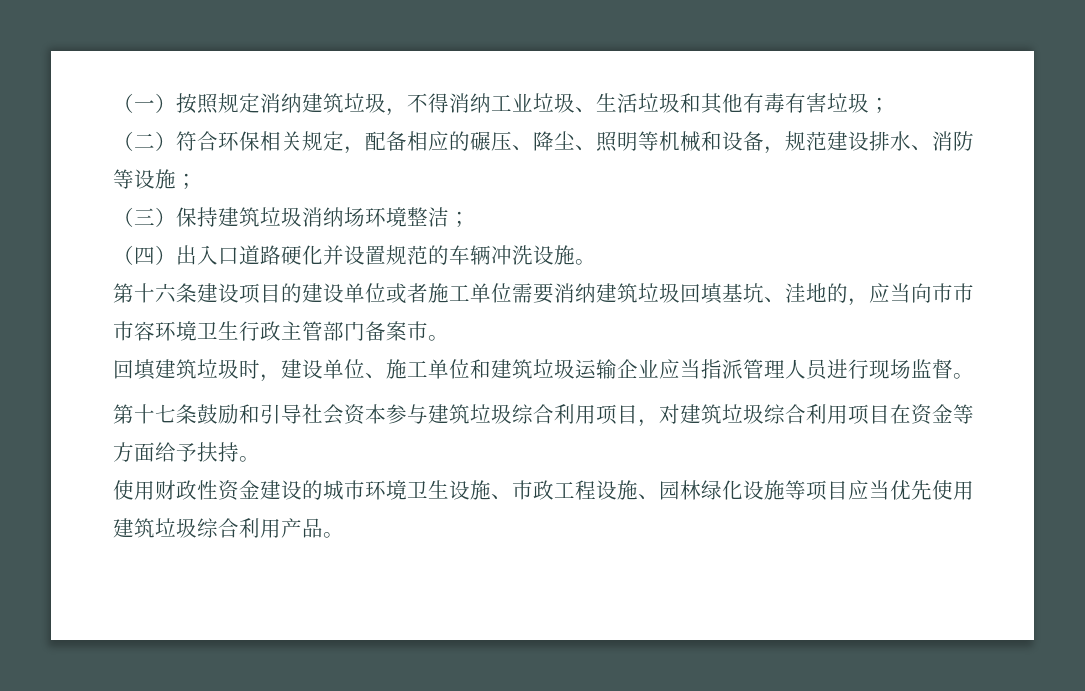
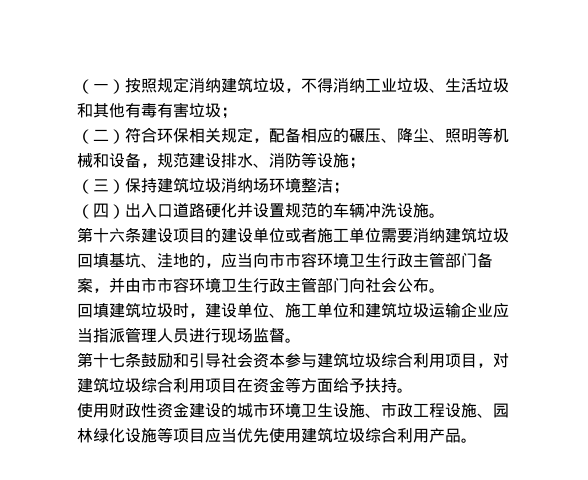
[113,321,134,341] 市 -> (301, 260) none
[407,321,428,341] 市 -> [93,277,429,293] ，并由市市容环境卫生行政主管部门向社会公布

